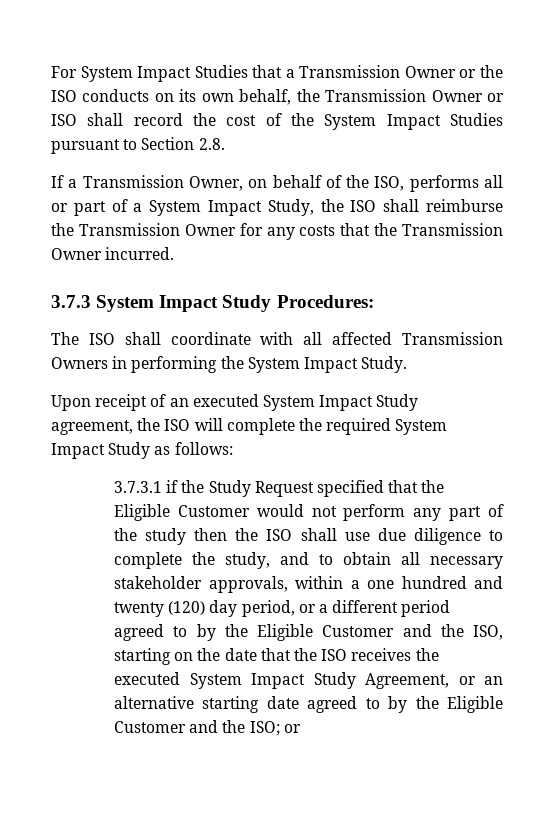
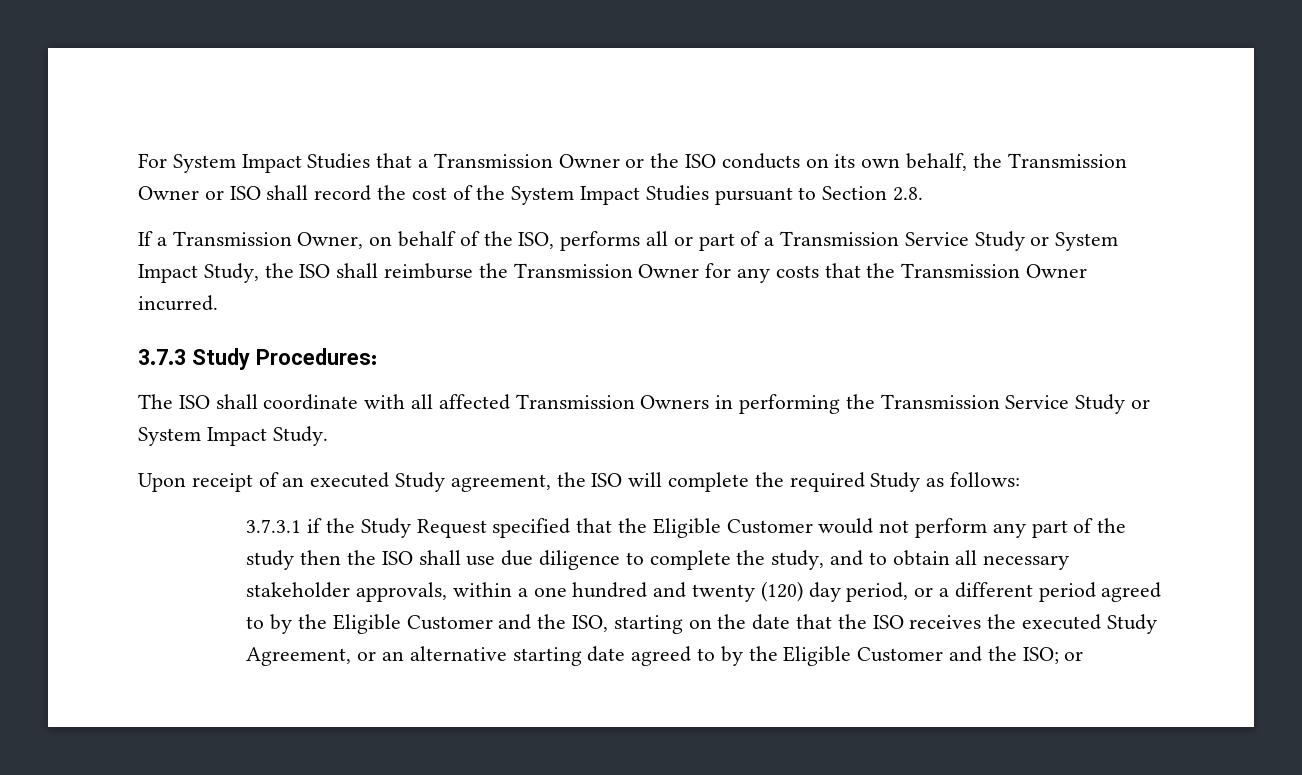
(143, 207) none -> [780,231,1050,251] Transmission Service Study or
[96,295,219,312] System Impact -> (186, 357) none
(244, 362) none -> [880,394,1151,414] Transmission Service Study or
[262,395,374,411] System Impact -> (390, 480) none
[395,419,448,435] [51,443,105,459] System Impact -> (865, 482) none
[189,673,306,689] System Impact -> (1102, 622) none

